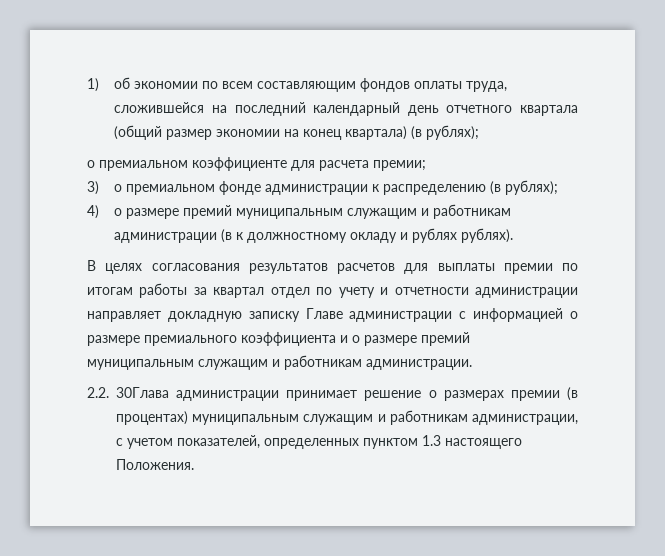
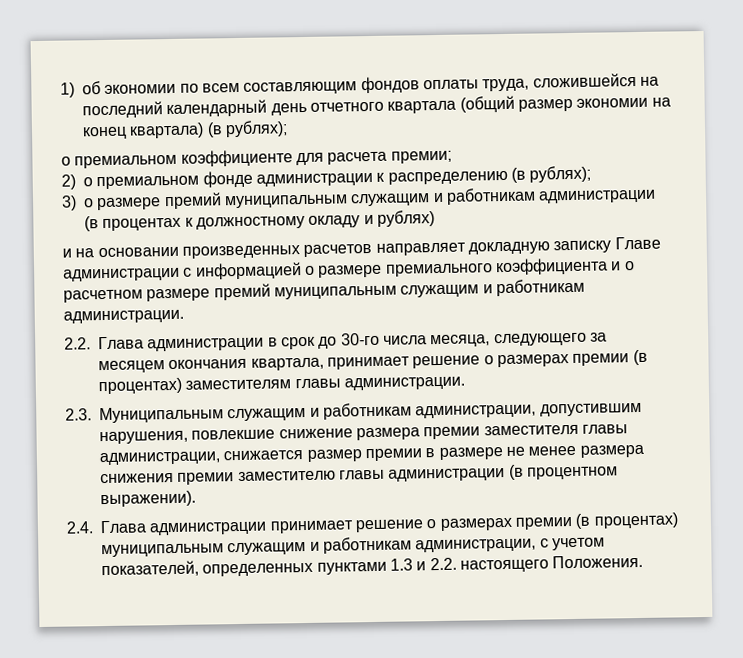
[87,181,99,195] 3) -> [61,174,76,190] 2)
[87,205,99,219] 4) -> [61,195,77,211] 3)
(233, 236) none -> [102,217,182,232] процентах
[412,228,514,243] [87,260,578,274] [87,283,578,298] рублях рублях). // В целях согласования результатов расчетов для выплаты премии по итогам работы за квартал отдел по учету и отчетности администрации -> [376,210,435,227] [62,243,373,259] рублях) // и на основании произведенных расчетов
(360, 339) none -> [63,289,143,303] расчетном
[116,387,169,398] 30Глава -> [98,332,607,352] [98,349,648,374] [98,376,465,395] [65,402,642,424] [99,424,628,445] [99,444,644,466] [100,464,618,485] [100,490,196,508] [66,520,147,534] Глава администрации в срок до 30-го числа месяца, следующего за месяцем окончания квартала, принимает решение о размерах премии (в процентах) заместителям главы администрации. // 2.3. Муниципальным служащим и работникам администрации, допустившим нарушения, повлекшие снижение размера премии заместителя главы администрации, снижается размер премии в размере не менее размера снижения премии заместителю главы администрации (в процентном выражении). // 2.4. Глава
[363,435,441,449] пунктом 1.3 -> [316,557,457,575] пунктами 1.3 и 2.2.

